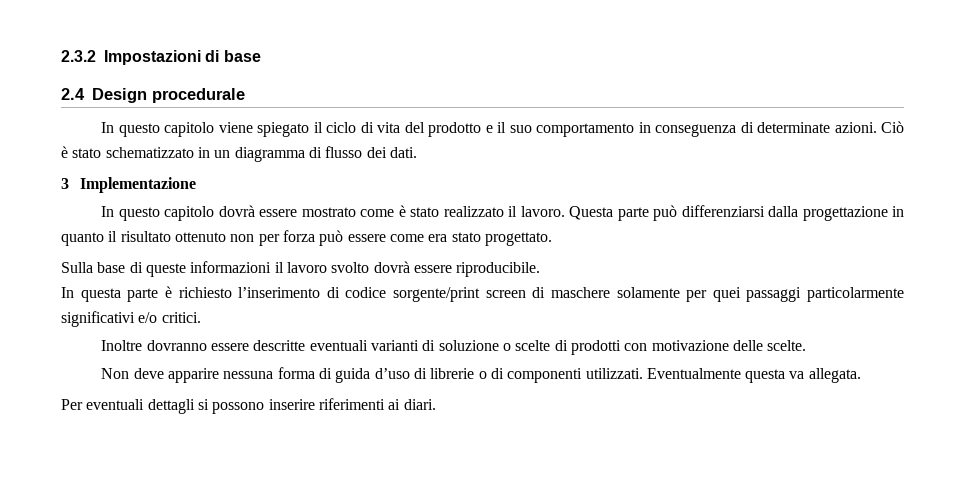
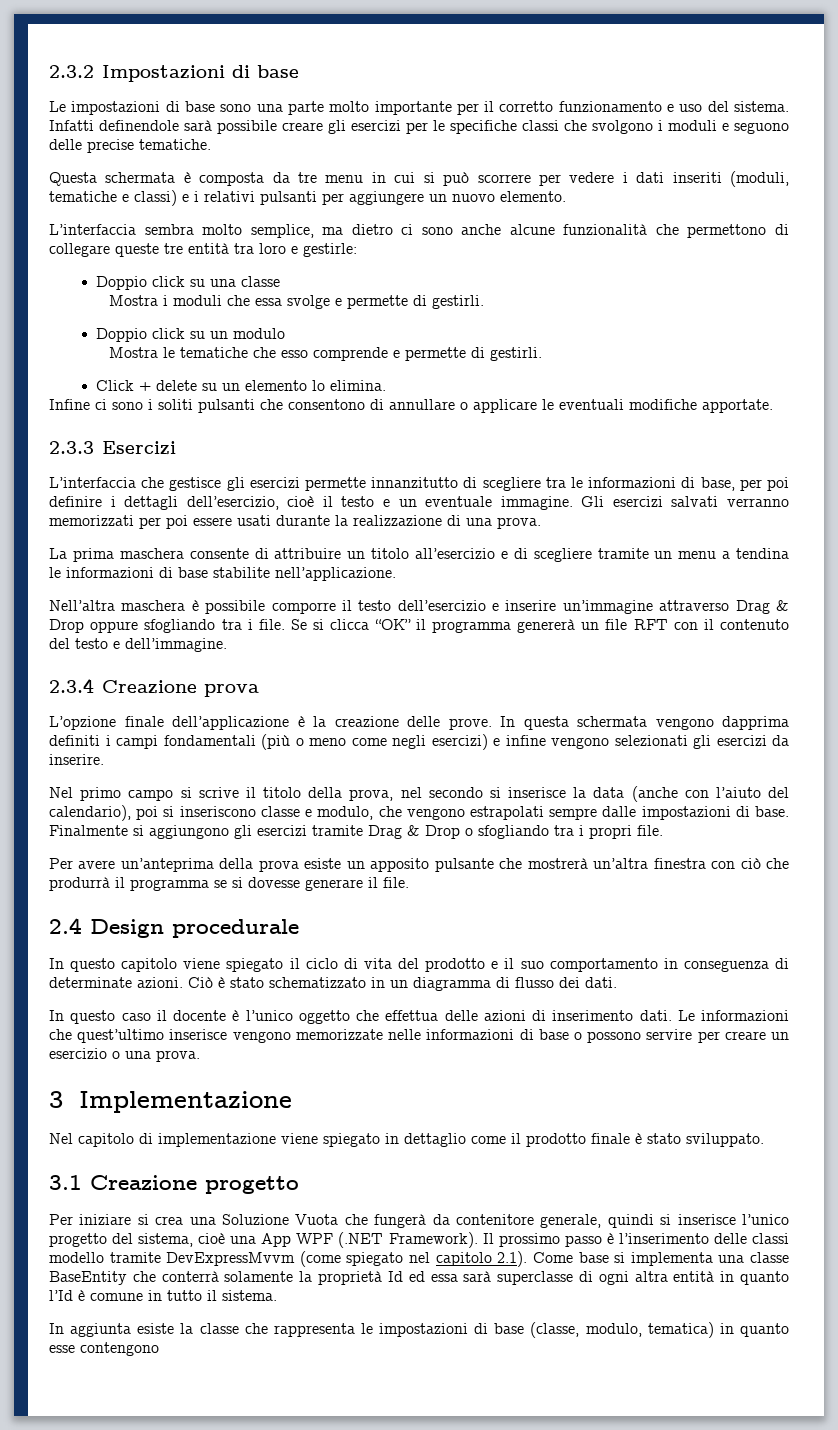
(261, 56) none -> [49,101,789,115] [49,120,789,134] [49,139,211,153] [49,171,789,187] [49,190,566,206] [49,224,790,238] [49,243,357,257] [96,276,281,290] [108,295,484,309] [96,328,286,342] [108,347,542,361] [96,380,387,391] [49,399,773,413] [49,441,176,456] [49,477,790,491] [49,496,789,510] [49,515,541,529] [49,548,789,562] [49,567,396,581] [49,600,789,614] [49,619,789,633] [49,638,227,652] [49,678,259,697] [49,716,789,730] [49,734,789,750] [49,754,104,765] [49,786,789,802] [49,805,789,821] [49,825,663,839] [49,858,789,872] [49,877,409,891] // Le impostazioni di base sono una parte molto importante per il corretto funzionamento e uso del sistema. Infatti definendole sarà possibile creare gli esercizi per le specifiche classi che svolgono i moduli e seguono delle precise tematiche. // Questa schermata è composta da tre menu in cui si può scorrere per vedere i dati inseriti (moduli, tematiche e classi) e i relativi pulsanti per aggiungere un nuovo elemento. // L’interfaccia sembra molto semplice, ma dietro ci sono anche alcune funzionalità che permettono di collegare queste tre entità tra loro e gestirle: // Doppio click su una classe // Mostra i moduli che essa svolge e permette di gestirli. // Doppio click su un modulo // Mostra le tematiche che esso comprende e permette di gestirli. // Click + delete su un elemento lo elimina. // Infine ci sono i soliti pulsanti che consentono di annullare o applicare le eventuali modifiche apportate. // 2.3.3 Esercizi // L’interfaccia che gestisce gli esercizi permette innanzitutto di scegliere tra le informazioni di base, per poi definire i dettagli dell’esercizio, cioè il testo e un eventuale immagine. Gli esercizi salvati verranno memorizzati per poi essere usati durante la realizzazione di una prova. // La prima maschera consente di attribuire un titolo all’esercizio e di scegliere tramite un menu a tendina le informazioni di base stabilite nell’applicazione. // Nell’altra maschera è possibile comporre il testo dell’esercizio e inserire un’immagine attraverso Drag & Drop oppure sfogliando tra i file. Se si clicca “OK” il programma genererà un file RFT con il contenuto del testo e dell’immagine. // 2.3.4 Creazione prova // L’opzione finale dell’applicazione è la creazione delle prove. In questa schermata vengono dapprima definiti i campi fondamentali (più o meno come negli esercizi) e infine vengono selezionati gli esercizi da inserire. // Nel primo campo si scrive il titolo della prova, nel secondo si inserisce la data (anche con l’aiuto del calendario), poi si inseriscono classe e modulo, che vengono estrapolati sempre dalle impostazioni di base. Finalmente si aggiungono gli esercizi tramite Drag & Drop o sfogliando tra i propri file. // Per avere un’anteprima della prova esiste un apposito pulsante che mostrerà un’altra finestra con ciò che produrrà il programma se si dovesse generare il file.
[61,177,197,193] [101,205,904,221] [61,230,552,246] [61,261,541,277] [61,286,904,302] [61,311,201,327] [101,340,807,355] [101,367,861,383] [61,398,436,414] 3 Implementazione // In questo capitolo dovrà essere mostrato come è stato realizzato il lavoro. Questa parte può differenziarsi dalla progettazione in quanto il risultato ottenuto non per forza può essere come era stato progettato. // Sulla base di queste informazioni il lavoro svolto dovrà essere riproducibile. // In questa parte è richiesto l’inserimento di codice sorgente/print screen di maschere solamente per quei passaggi particolarmente significativi e/o critici. // Inoltre dovranno essere descritte eventuali varianti di soluzione o scelte di prodotti con motivazione delle scelte. // Non deve apparire nessuna forma di guida d’uso di librerie o di componenti utilizzati. Eventualmente questa va allegata. // Per eventuali dettagli si possono inserire riferimenti ai diari. -> [49,1010,789,1024] [49,1029,789,1043] [49,1048,200,1062] [49,1091,292,1113] [49,1133,764,1147] [49,1175,299,1194] [49,1214,789,1228] [49,1232,790,1248] [49,1251,790,1267] [49,1271,789,1285] [49,1290,277,1301] [49,1322,789,1338] [49,1342,159,1356] In questo caso il docente è l’unico oggetto che effettua delle azioni di inserimento dati. Le informazioni che quest’ultimo inserisce vengono memorizzate nelle informazioni di base o possono servire per creare un esercizio o una prova. // 3 Implementazione // Nel capitolo di implementazione viene spiegato in dettaglio come il prodotto finale è stato sviluppato. // 3.1 Creazione progetto // Per iniziare si crea una Soluzione Vuota che fungerà da contenitore generale, quindi si inserisce l’unico progetto del sistema, cioè una App WPF (.NET Framework). Il prossimo passo è l’inserimento delle classi modello tramite DevExpressMvvm (come spiegato nel capitolo 2.1). Come base si implementa una classe BaseEntity che conterrà solamente la proprietà Id ed essa sarà superclasse di ogni altra entità in quanto l’Id è comune in tutto il sistema. // In aggiunta esiste la classe che rappresenta le impostazioni di base (classe, modulo, tematica) in quanto esse contengono

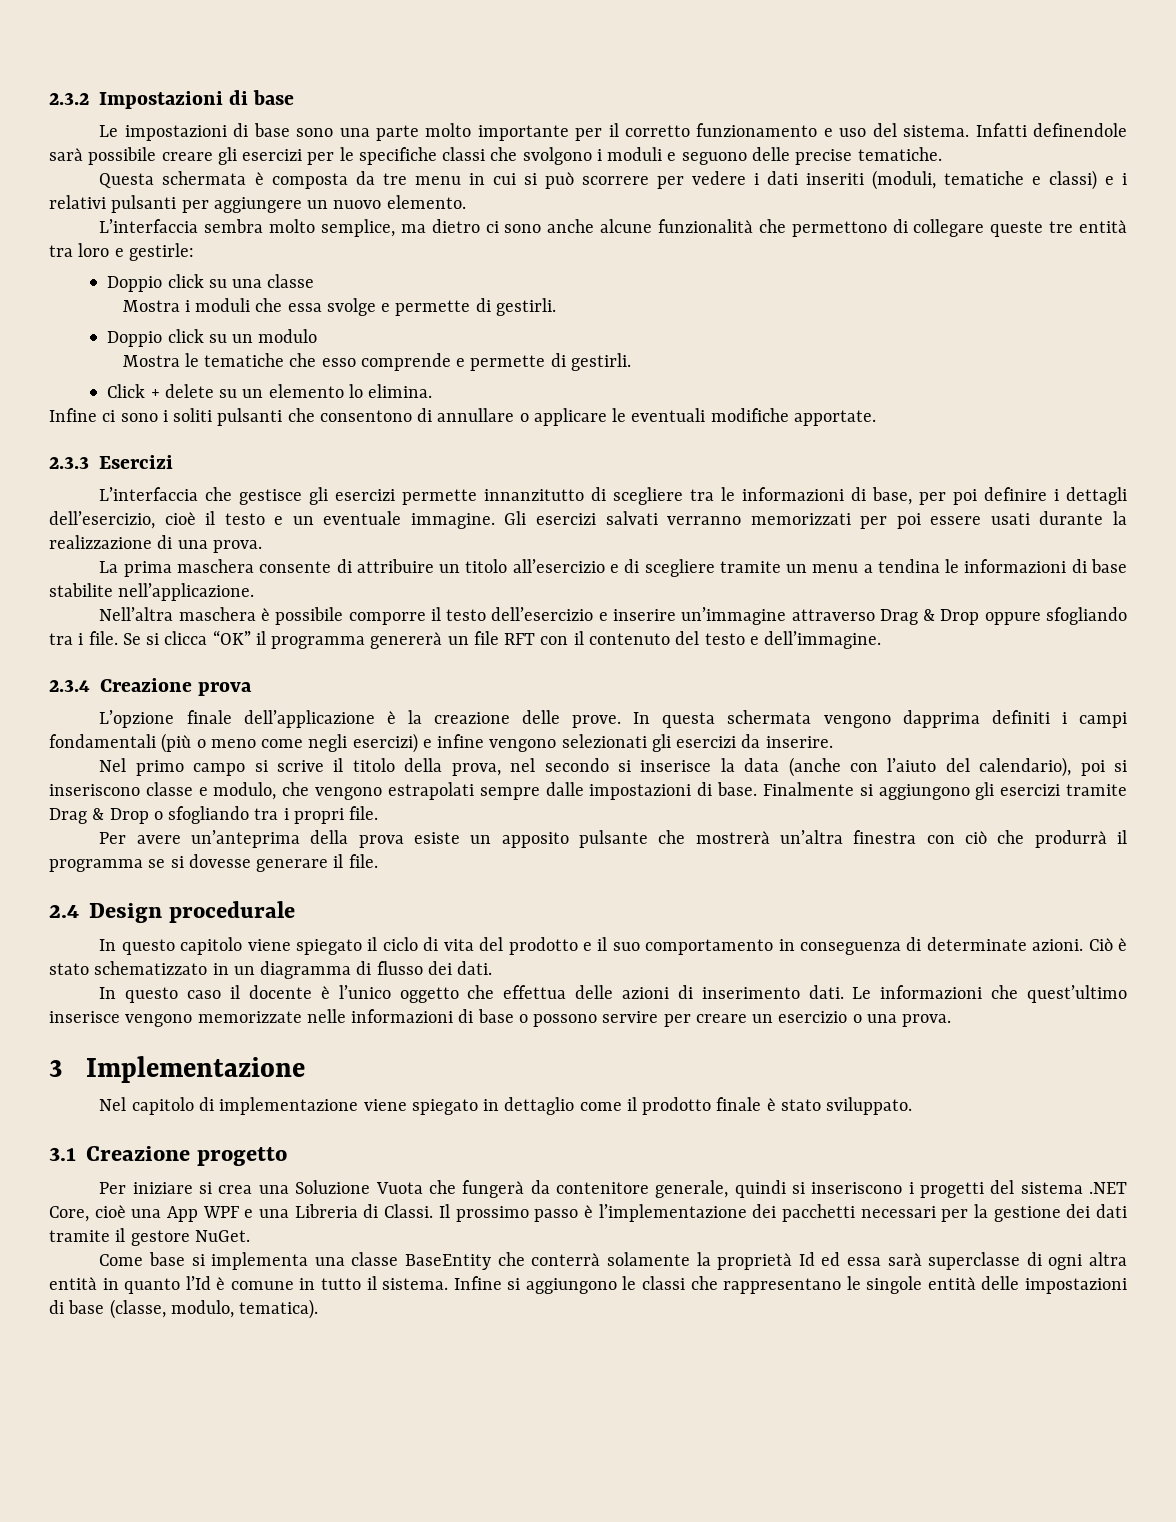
[677,1214,789,1225] [49,1232,790,1248] [49,1251,528,1267] inserisce l’unico progetto del sistema, cioè una App WPF (.NET Framework). Il prossimo passo è l’inserimento delle classi modello tramite DevExpressMvvm (come spiegato nel capitolo 2.1). -> [811,1180,1128,1198] [49,1204,1127,1222] [49,1228,250,1246] inseriscono i progetti del sistema .NET Core, cioè una App WPF e una Libreria di Classi. Il prossimo passo è l’implementazione dei pacchetti necessari per la gestione dei dati tramite il gestore NuGet. //
[49,1323,373,1337] // In aggiunta esiste la classe che rappresenta le -> [453,1276,1020,1294] Infine si aggiungono le classi che rappresentano le singole entità delle
[647,1322,789,1338] [49,1342,159,1356] tematica) in quanto esse contengono -> [239,1299,319,1319] tematica).

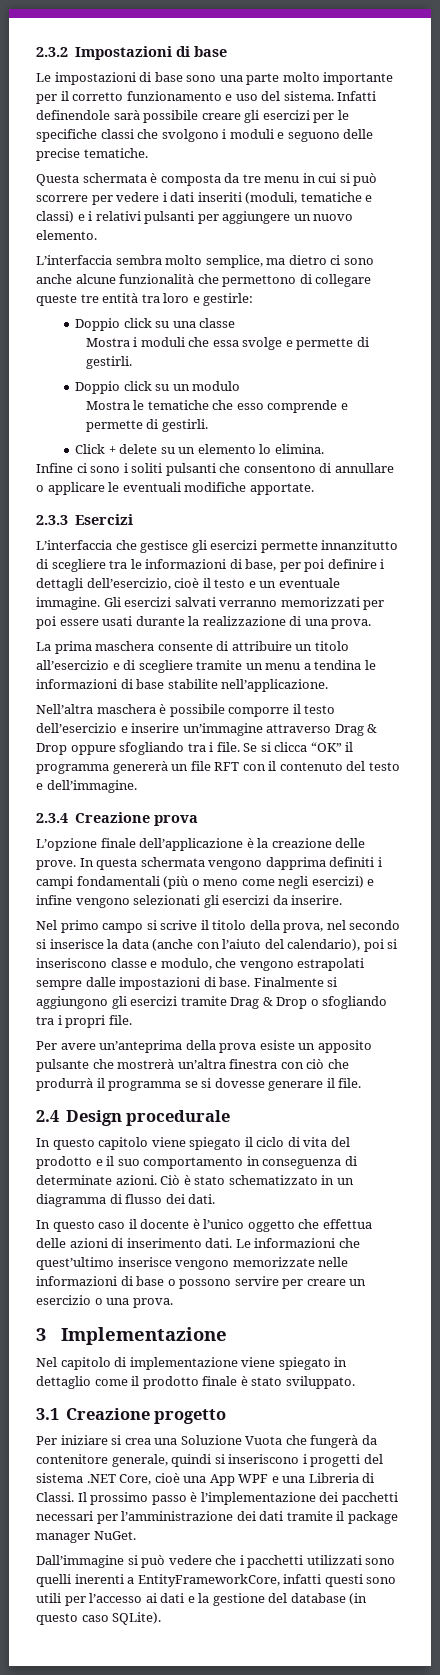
[973,1204,1061,1222] la gestione -> [121,1511,234,1521] l’amministrazione
[130,1230,190,1246] gestore -> [347,1511,398,1524] [36,1533,90,1543] package manager
[99,1252,1128,1270] [49,1276,1127,1294] [49,1299,319,1319] Come base si implementa una classe BaseEntity che conterrà solamente la proprietà Id ed essa sarà superclasse di ogni altra entità in quanto l’Id è comune in tutto il sistema. Infine si aggiungono le classi che rappresentano le singole entità delle impostazioni di base (classe, modulo, tematica). -> [36,1555,396,1568] [36,1574,397,1587] [36,1593,368,1606] [36,1612,162,1625] Dall’immagine si può vedere che i pacchetti utilizzati sono quelli inerenti a EntityFrameworkCore, infatti questi sono utili per l’accesso ai dati e la gestione del database (in questo caso SQLite).

